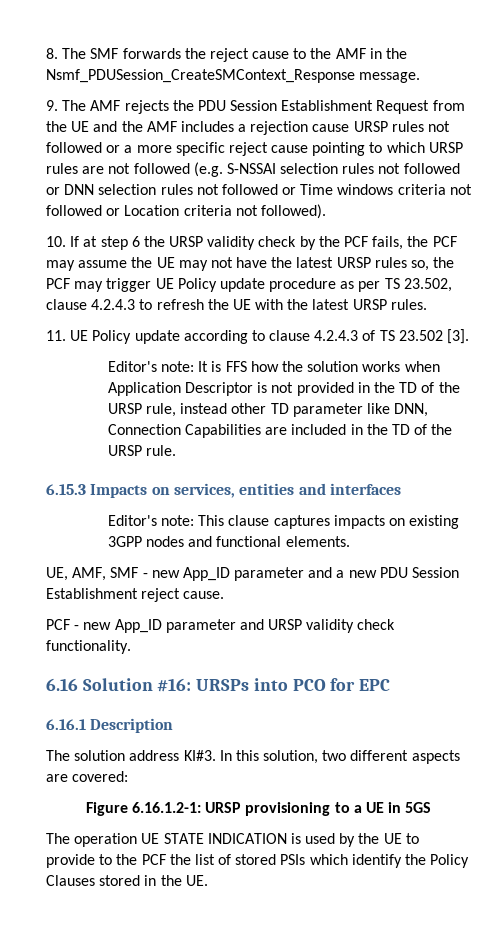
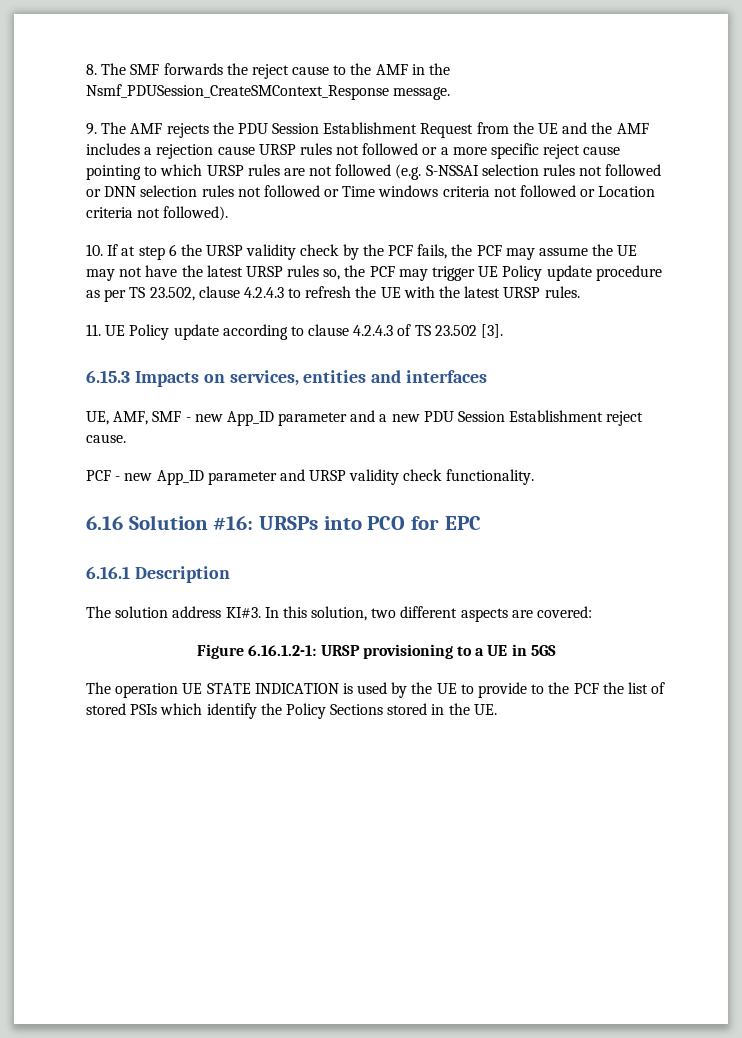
[107,361,440,372] [107,382,460,396] [107,403,429,417] [107,424,453,438] [107,445,177,456] // Editor's note: It is FFS how the solution works when Application Descriptor is not provided in the TD of the URSP rule, instead other TD parameter like DNN, Connection Capabilities are included in the TD of the URSP rule. -> (504, 331) none
[107,515,460,529] [107,536,350,547] // Editor's note: This clause captures impacts on existing 3GPP nodes and functional elements. -> (488, 376) none
[46,875,95,886] Clauses -> [330,704,384,715] Sections

